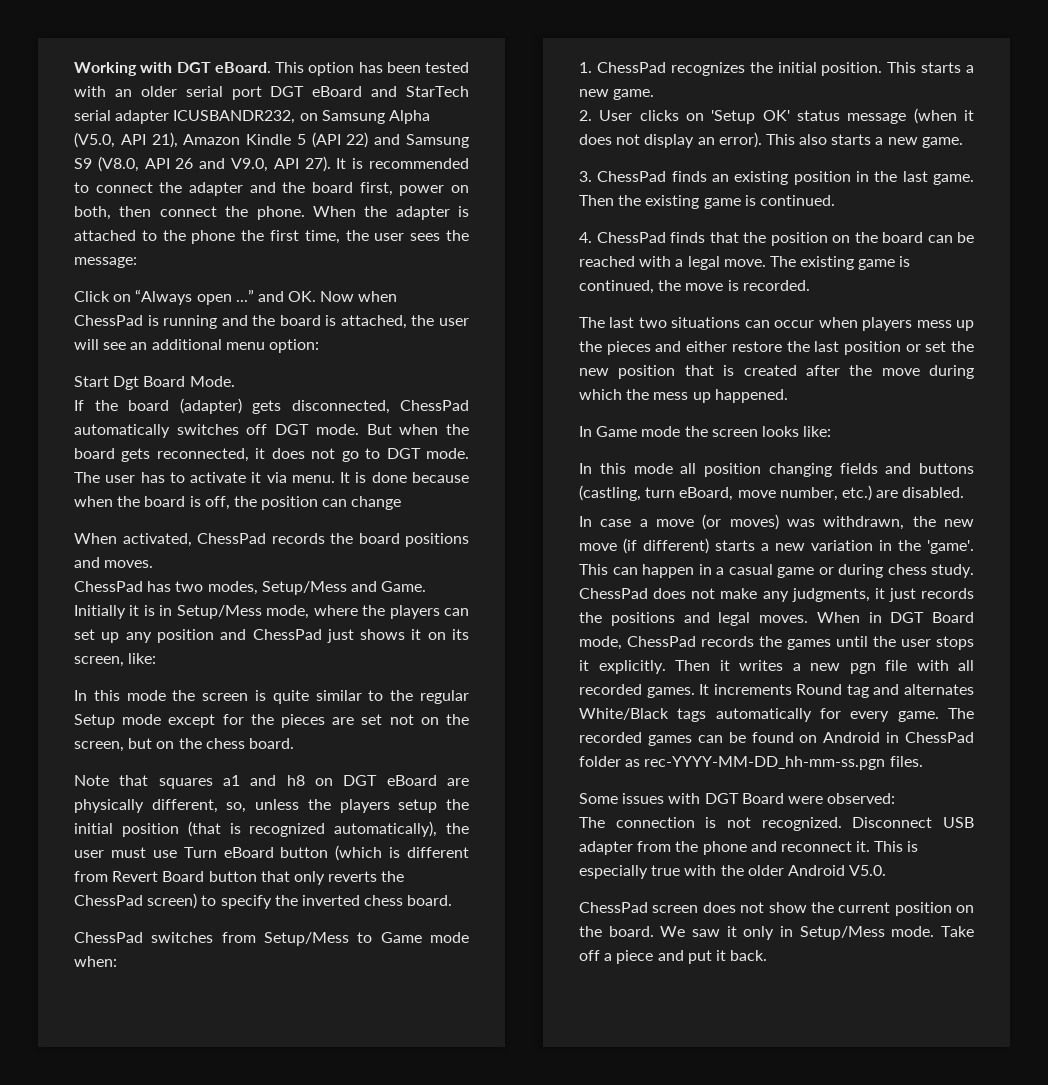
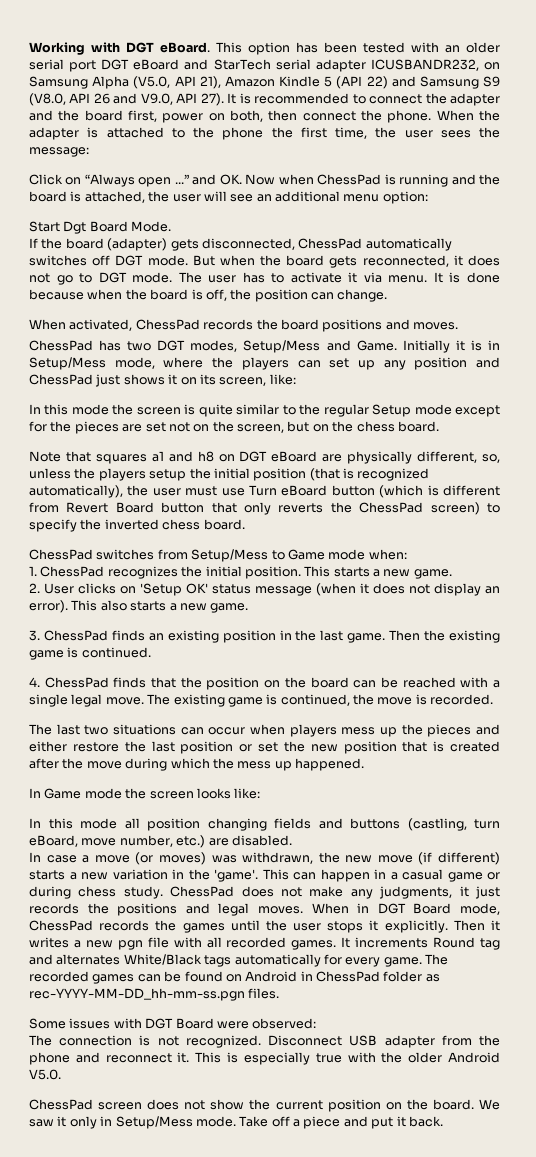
[351,496,402,510] change -> [337,289,388,302] change.
(204, 586) none -> [157,340,186,351] DGT
(684, 263) none -> [29,694,68,707] single

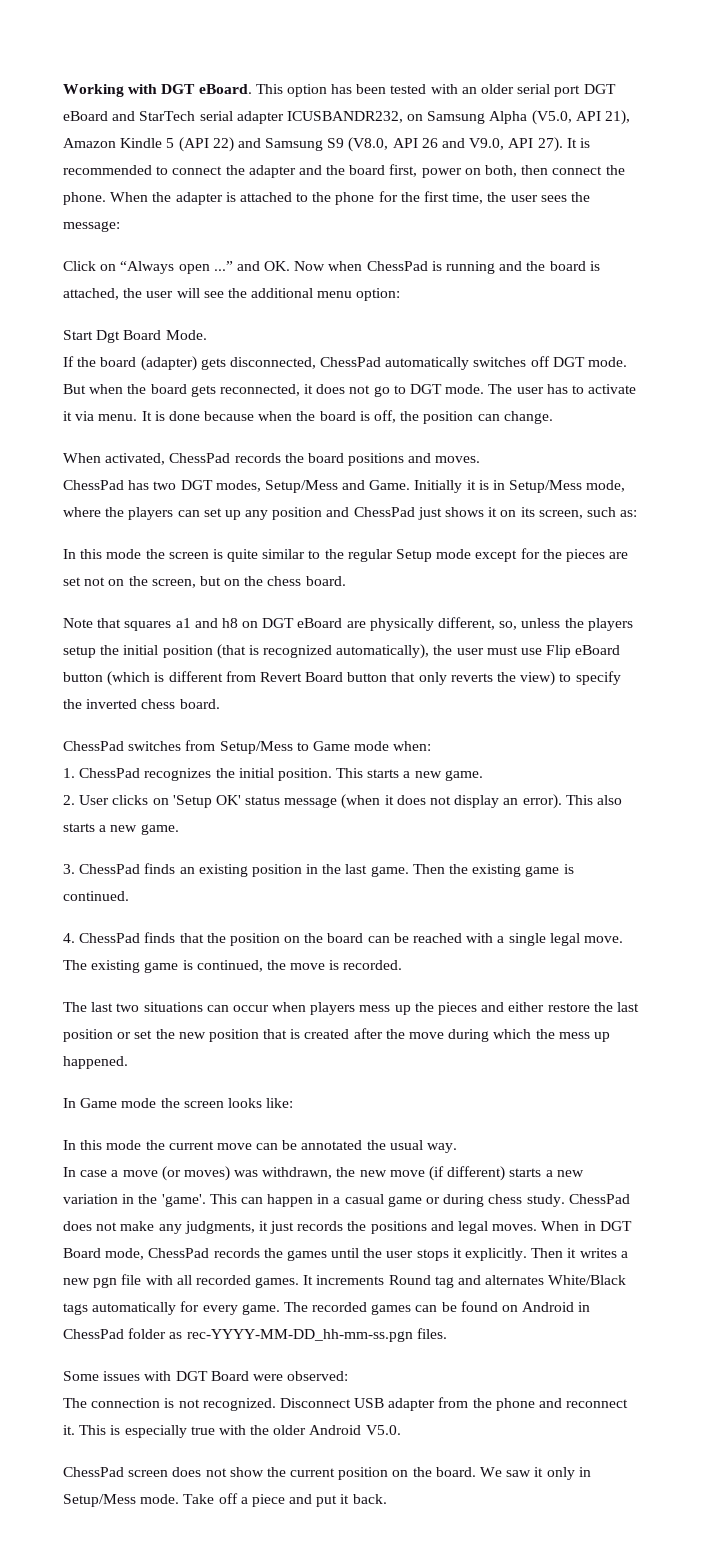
(264, 133) none -> [378,191,398,202] for
[256,194,272,202] an -> [227,288,247,298] the
[269,374,296,385] like: -> [586,507,638,517] such as:
[249,485,277,496] Turn -> [546,645,572,658] Flip
[359,502,480,515] ChessPad screen) -> [520,671,556,686] view)
[124,818,500,831] [29,835,292,848] all position changing fields and buttons (castling, turn eBoard, move number, etc.) are disabled. -> [145,1140,458,1153] the current move can be annotated the usual way.

